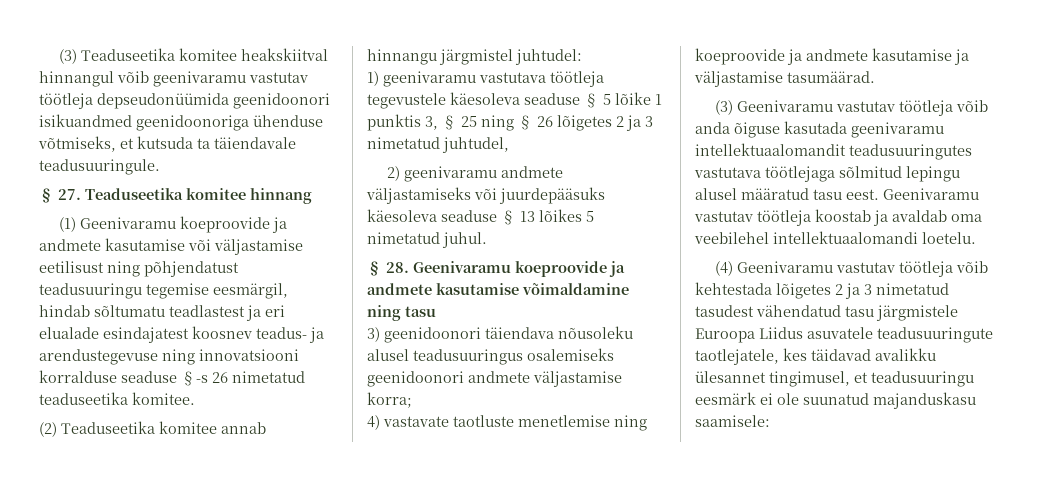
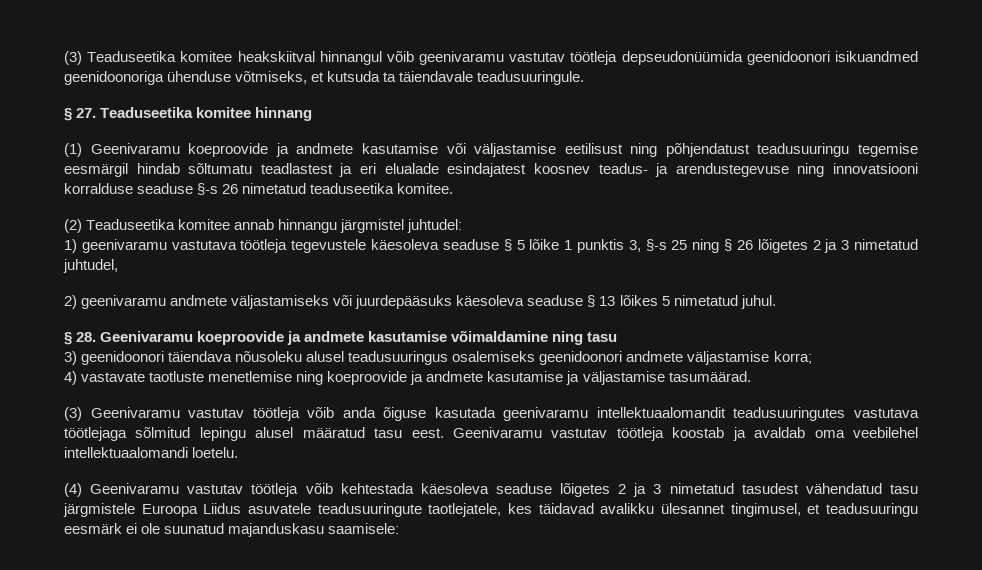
[213,283,288,299] eesmärgil, -> [64,163,128,177] eesmärgil
[442,115,457,130] § -> [645,239,667,251] §-s
(772, 288) none -> [420,483,552,494] käesoleva seaduse

